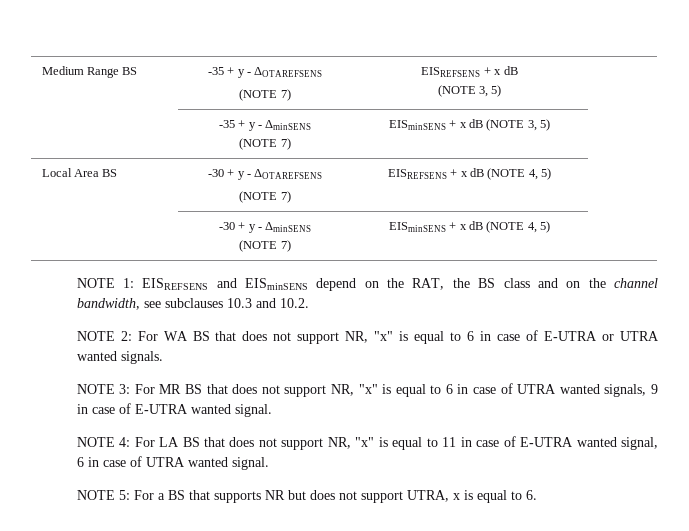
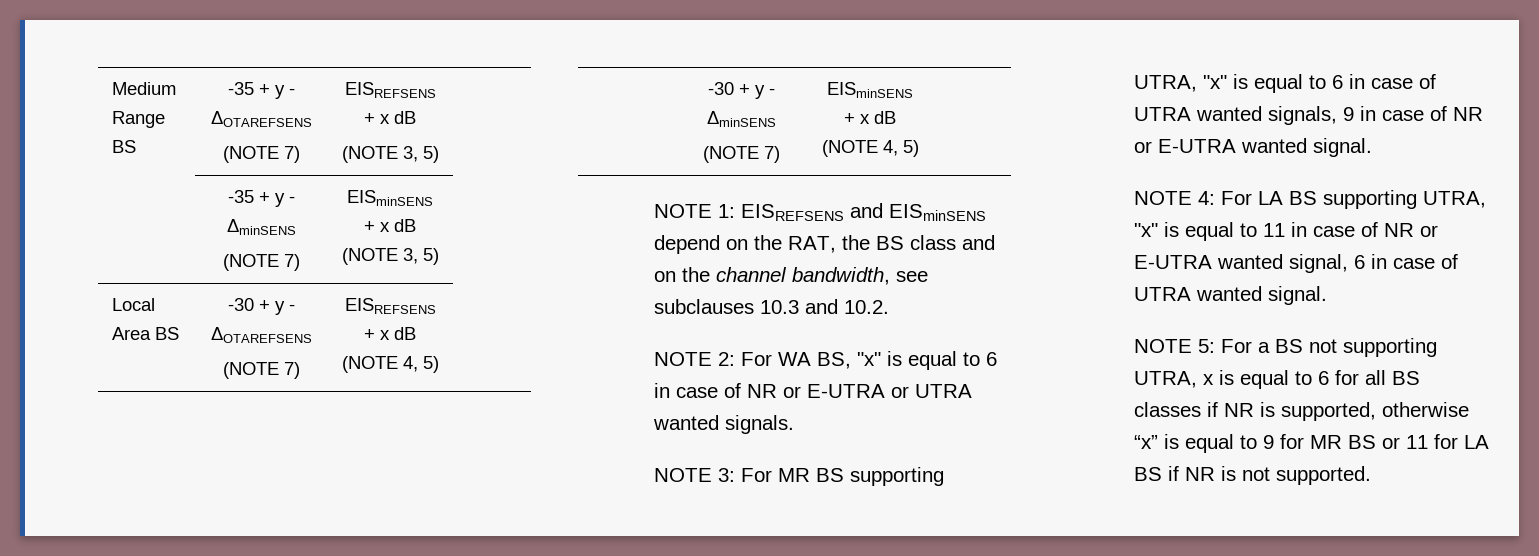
[192,330,539,344] BS that does not support NR, "x" is equal to 6 in case of -> [816,351,997,370] [653,383,801,398] BS, "x" is equal to 6 in case of NR or
[206,384,354,397] that does not support NR, -> [849,467,944,486] [1133,75,1197,92] supporting UTRA,
(131, 408) none -> [1452,107,1483,121] [1133,141,1152,153] NR or
[203,437,351,450] that does not support NR, -> [1322,190,1486,209] supporting UTRA,
(516, 441) none -> [1383,223,1438,237] NR or
[188,490,403,503] that supports NR but does not support -> [1308,338,1437,357] not supporting
[525,490,537,500] 6. -> [1317,370,1420,385] [1133,402,1469,421] [1133,434,1489,453] [1133,466,1371,485] 6 for all BS classes if NR is supported, otherwise “x” is equal to 9 for MR BS or 11 for LA BS if NR is not supported.

